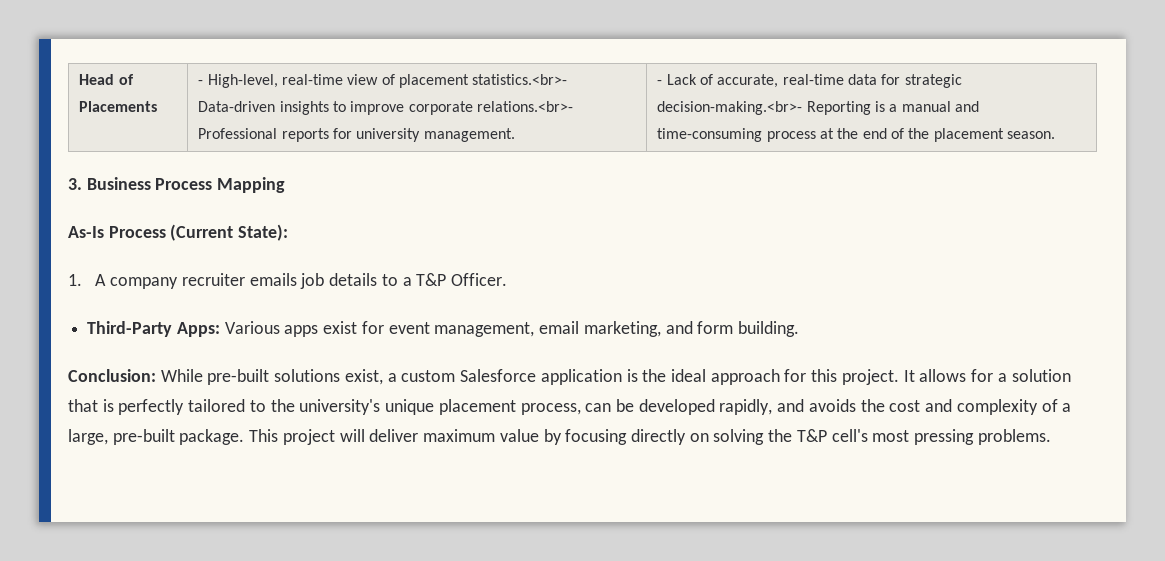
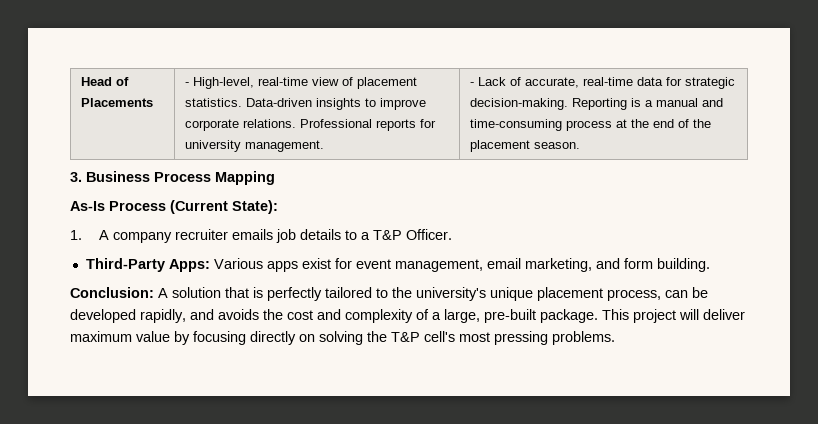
[472,74,568,85] statistics.<br>- -> [185,98,243,107] statistics.
[476,101,573,112] relations.<br>- -> [243,119,297,128] relations.
[657,101,803,115] decision-making.<br>- -> [470,98,569,110] decision-making.
[160,369,1007,385] While pre-built solutions exist, a custom Salesforce application is the ideal approach for this project. It allows for a -> [158,288,168,298] A

